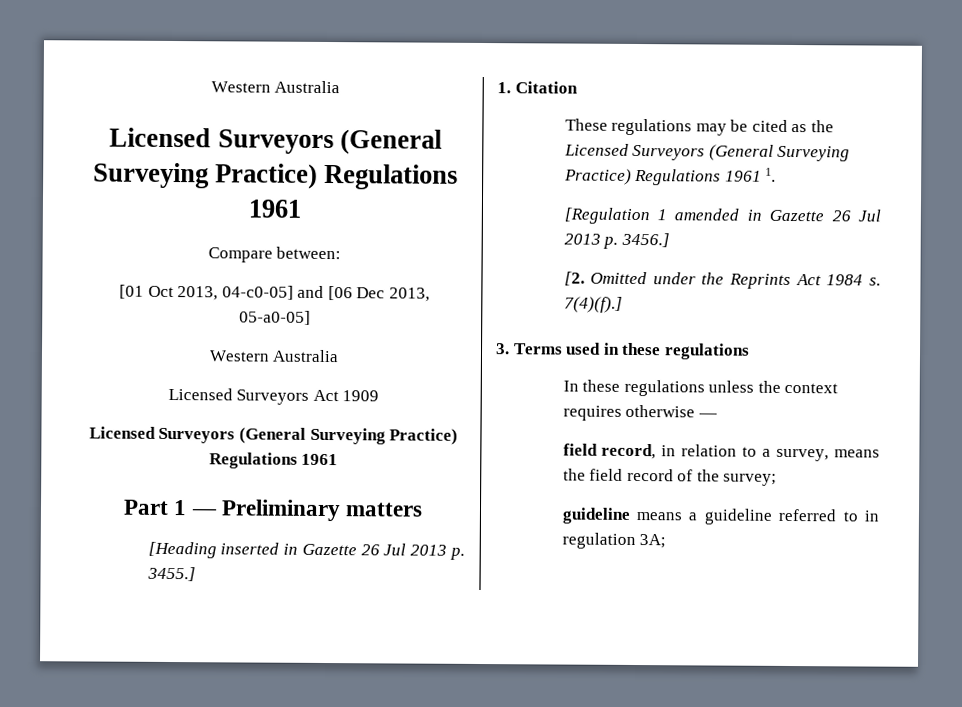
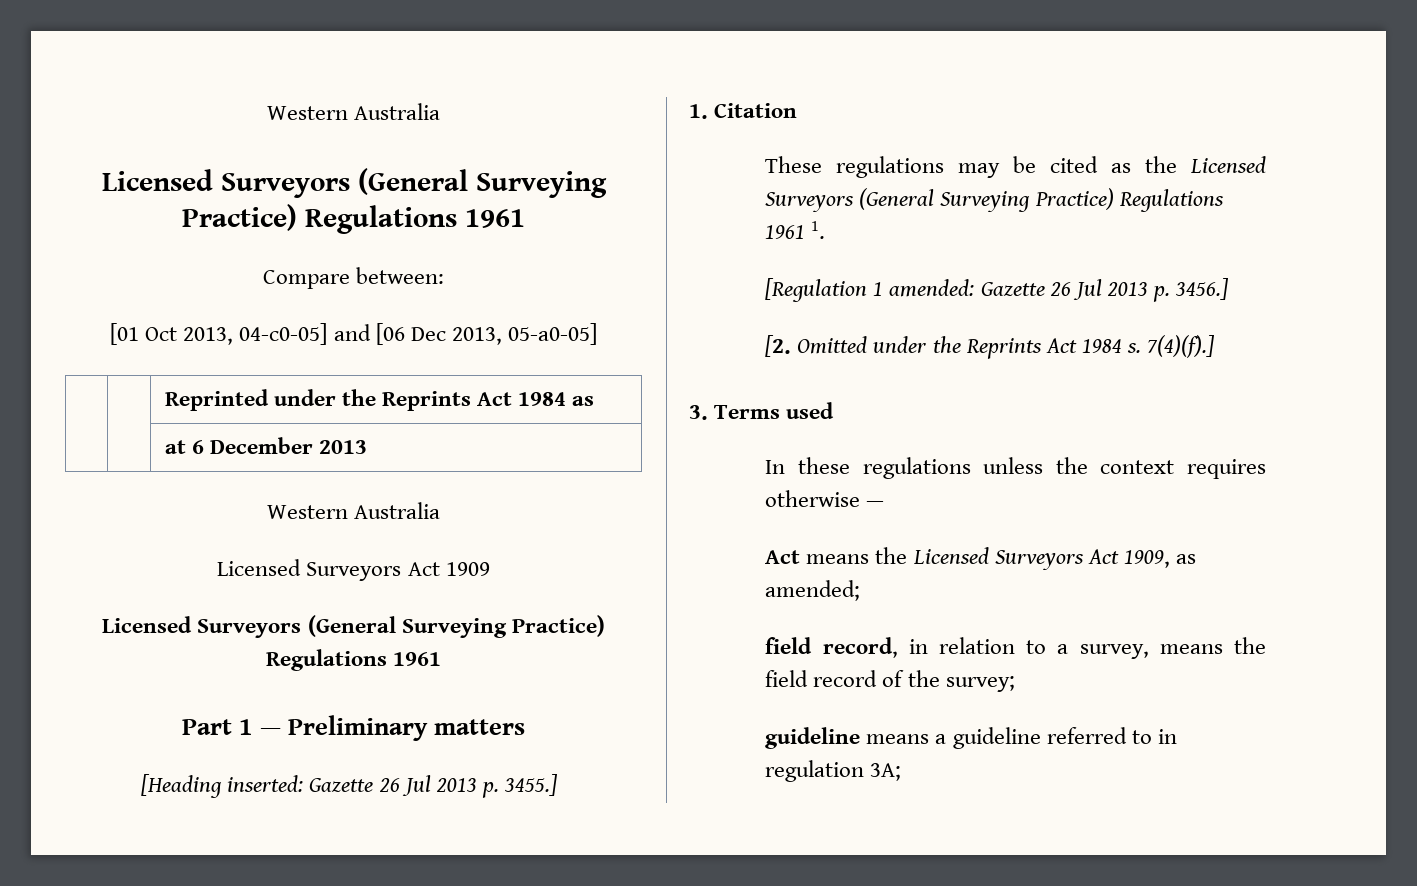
(311, 317) none -> [164,389,595,411] [164,437,368,454] // | | Reprinted under the Reprints Act 1984 as // | | at 6 December 2013
[220,542,299,555] inserted in -> [227,775,304,792] inserted:
[674,208,762,221] amended in -> [889,279,975,297] amended:
[602,342,750,360] in these regulations -> (835, 410) none
(718, 415) none -> [765,547,1196,570] [765,580,861,601] // Act means the Licensed Surveyors Act 1909, as amended;

